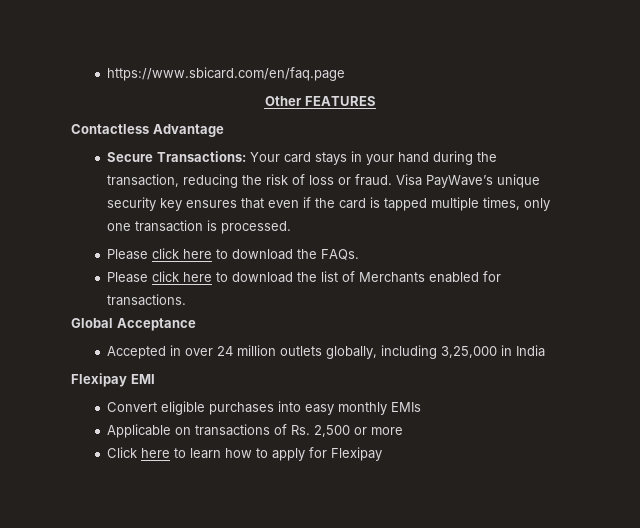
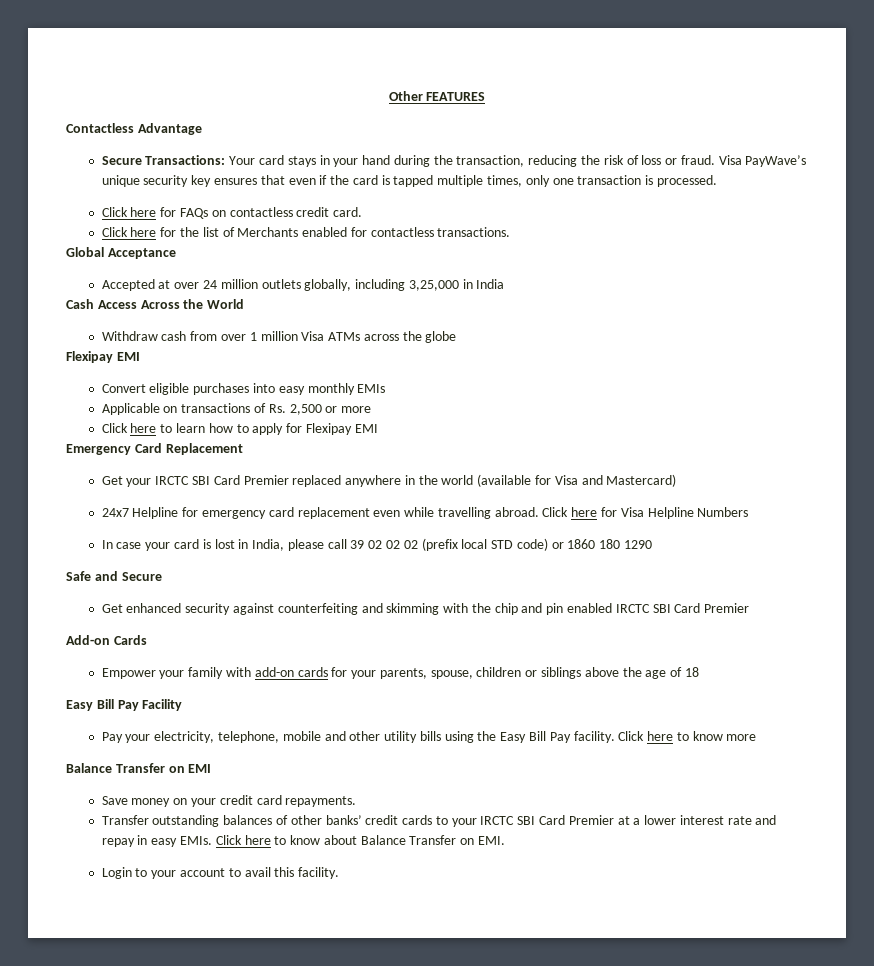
[107,67,346,81] https://www.sbicard.com/en/faq.page // -> (388, 96) none
[107,248,360,260] [107,271,294,283] Please click here to download the FAQs. // Please click here to download -> [101,207,363,219] [101,227,177,237] Click here for FAQs on contactless credit card. // Click here for
(502, 276) none -> [370,227,434,237] contactless
[170,345,182,356] in -> [158,280,171,289] at
(546, 351) none -> [66,299,245,309] [101,331,457,343] // Cash Access Across the World // Withdraw cash from over 1 million Visa ATMs across the globe
(383, 454) none -> [354,424,378,433] [66,443,243,455] [101,474,677,487] [101,507,749,519] [101,538,652,551] [66,571,162,581] [101,603,750,615] [66,635,147,645] [101,667,699,679] [66,699,183,711] [101,731,757,743] [66,763,212,773] [101,795,357,807] [101,815,777,827] [101,835,505,847] [101,867,340,879] EMI // Emergency Card Replacement // Get your IRCTC SBI Card Premier replaced anywhere in the world (available for Visa and Mastercard) // 24x7 Helpline for emergency card replacement even while travelling abroad. Click here for Visa Helpline Numbers // In case your card is lost in India, please call 39 02 02 02 (prefix local STD code) or 1860 180 1290 // Safe and Secure // Get enhanced security against counterfeiting and skimming with the chip and pin enabled IRCTC SBI Card Premier // Add-on Cards // Empower your family with add-on cards for your parents, spouse, children or siblings above the age of 18 // Easy Bill Pay Facility // Pay your electricity, telephone, mobile and other utility bills using the Easy Bill Pay facility. Click here to know more // Balance Transfer on EMI // Save money on your credit card repayments. // Transfer outstanding balances of other banks’ credit cards to your IRCTC SBI Card Premier at a lower interest rate and repay in easy EMIs. Click here to know about Balance Transfer on EMI. // Login to your account to avail this facility.

